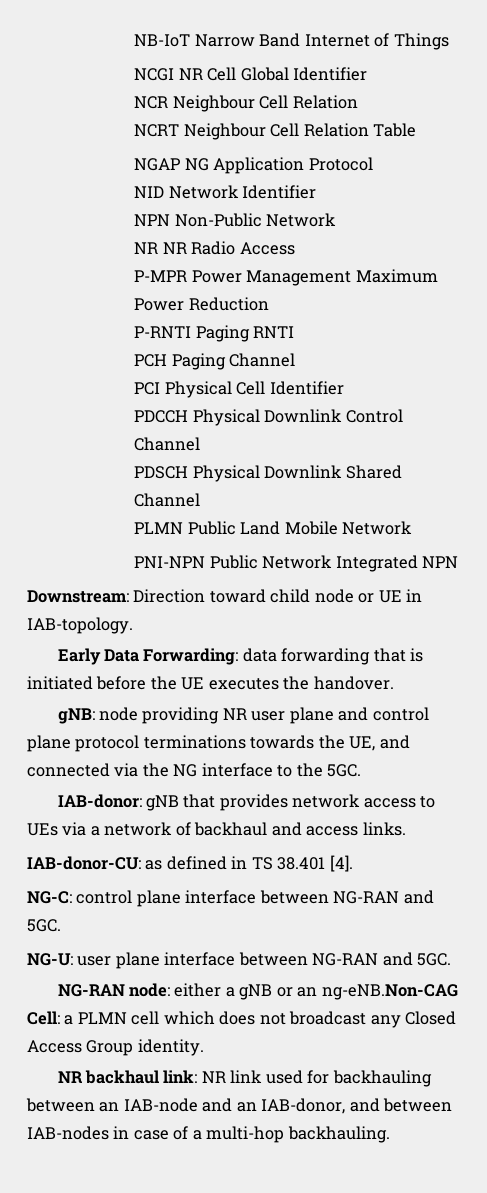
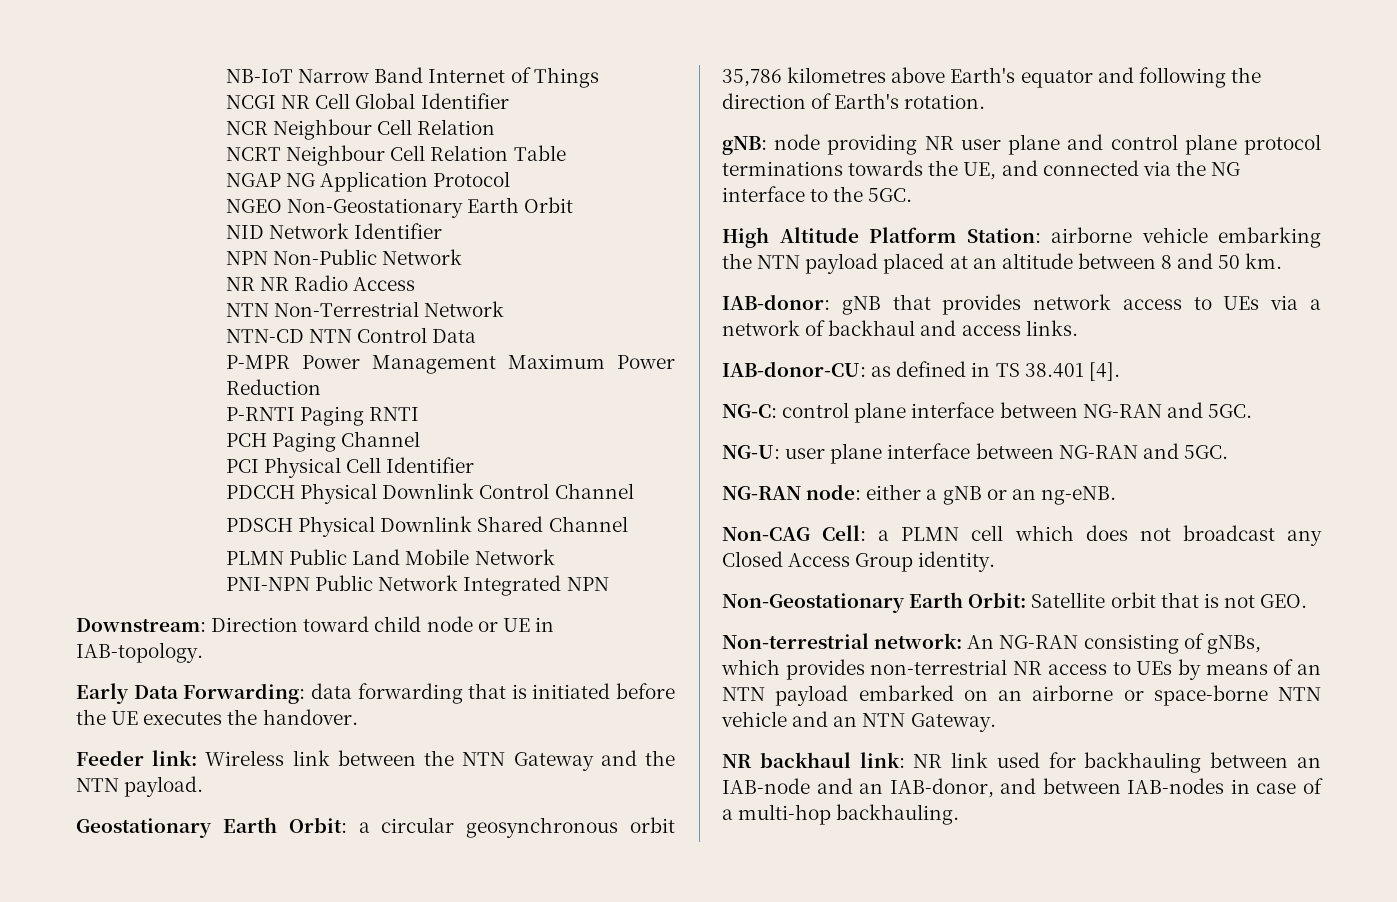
(373, 164) none -> [226,197,574,218] // NGEO Non-Geostationary Earth Orbit
(295, 248) none -> [226,301,505,317] [226,327,477,343] // NTN Non-Terrestrial Network // NTN-CD NTN Control Data
(394, 683) none -> [76,750,675,771] [76,776,204,797] [76,817,675,838] [722,67,1261,88] [722,93,986,109] // Feeder link: Wireless link between the NTN Gateway and the NTN payload. // Geostationary Earth Orbit: a circular geosynchronous orbit 35,786 kilometres above Earth's equator and following the direction of Earth's rotation.
(362, 770) none -> [722,227,1321,248] [722,253,1283,274] // High Altitude Platform Station: airborne vehicle embarking the NTN payload placed at an altitude between 8 and 50 km.
[321,984,458,1000] ng-eNB.Non-CAG -> [1040,486,1116,505] [722,527,811,541] ng-eNB. // Non-CAG
(204, 1047) none -> [722,592,1308,613] [722,633,1261,654] [721,659,1321,680] [722,685,1321,706] [721,711,996,732] // Non-Geostationary Earth Orbit: Satellite orbit that is not GEO. // Non-terrestrial network: An NG-RAN consisting of gNBs, which provides non-terrestrial NR access to UEs by means of an NTN payload embarked on an airborne or space-borne NTN vehicle and an NTN Gateway.

